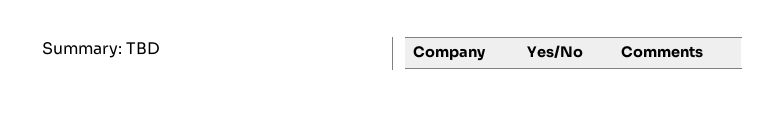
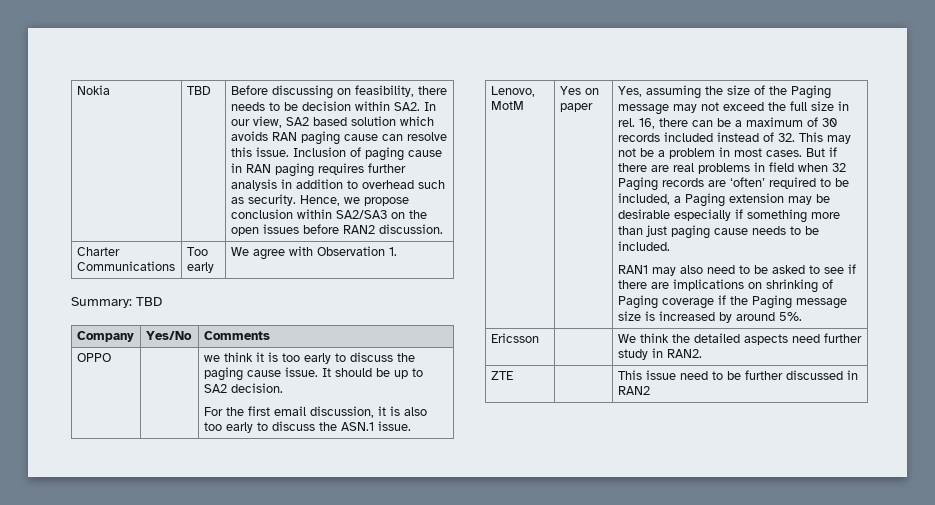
(42, 50) none -> [76,85,110,95] [186,86,211,95] [230,85,447,99] [230,101,436,111] [230,116,434,128] [230,131,447,145] [230,147,442,161] [230,163,406,177] [230,179,445,191] [230,194,409,206] [230,209,427,219] [230,224,443,236] [76,247,120,256] [76,261,175,271] [186,247,208,256] [186,262,214,273] [230,246,397,260] Nokia | TBD | Before discussing on feasibility, there needs to be decision within SA2. In our view, SA2 based solution which avoids RAN paging cause can resolve this issue. Inclusion of paging cause in RAN paging requires further analysis in addition to overhead such as security. Hence, we propose conclusion within SA2/SA3 on the open issues before RAN2 discussion. // Charter Communications | Too early | We agree with Observation 1. //
(704, 52) none -> [76,353,111,362] [203,352,415,364] [203,367,423,381] [203,383,283,393] [203,406,427,418] [203,421,411,433] [490,86,535,97] [490,101,524,110] [559,86,599,95] [559,103,593,112] [617,85,831,99] [617,101,849,115] [617,117,837,129] [617,132,851,144] [617,147,837,159] [617,162,846,174] [617,177,849,191] [617,193,830,207] [617,209,840,223] [617,225,819,239] [617,241,670,251] [617,264,856,276] [617,279,833,293] [617,295,847,309] [617,311,802,323] [490,333,539,343] [617,333,862,345] [617,348,702,360] [490,371,513,380] [617,370,858,380] [617,386,650,395] // OPPO | | we think it is too early to discuss the paging cause issue. It should be up to SA2 decision. // For the first email discussion, it is also too early to discuss the ASN.1 issue. // Lenovo, MotM | Yes on paper | Yes, assuming the size of the Paging message may not exceed the full size in rel. 16, there can be a maximum of 30 records included instead of 32. This may not be a problem in most cases. But if there are real problems in field when 32 Paging records are ‘often’ required to be included, a Paging extension may be desirable especially if something more than just paging cause needs to be included. // RAN1 may also need to be asked to see if there are implications on shrinking of Paging coverage if the Paging message size is increased by around 5%. // Ericsson | | We think the detailed aspects need further study in RAN2. // ZTE | | This issue need to be further discussed in RAN2

